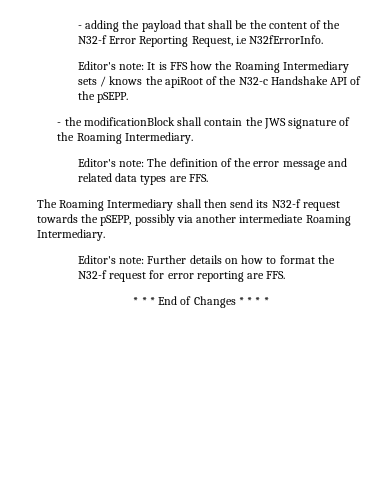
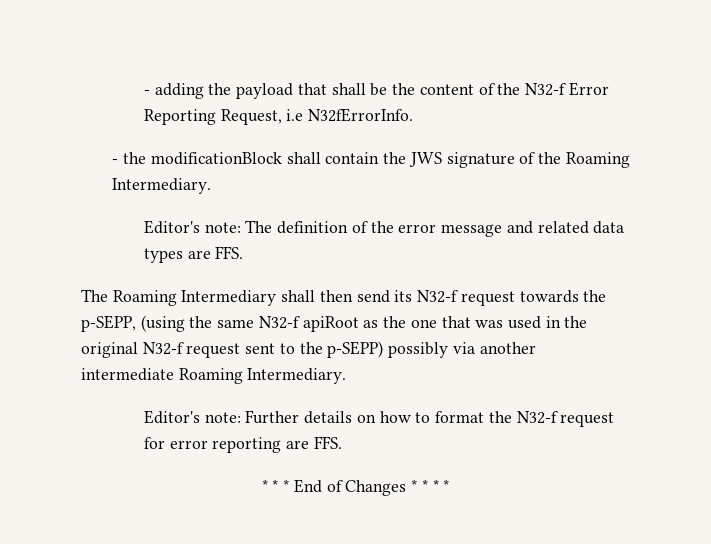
[77,61,349,73] [77,76,362,88] [77,91,129,103] // Editor's note: It is FFS how the Roaming Intermediary sets / knows the apiRoot of the N32-c Handshake API of the pSEPP. -> (414, 115) none
[100,215,132,226] pSEPP, -> [81,315,588,332] [81,341,384,358] p-SEPP, (using the same N32-f apiRoot as the one that was used in the original N32-f request sent to the p-SEPP)

